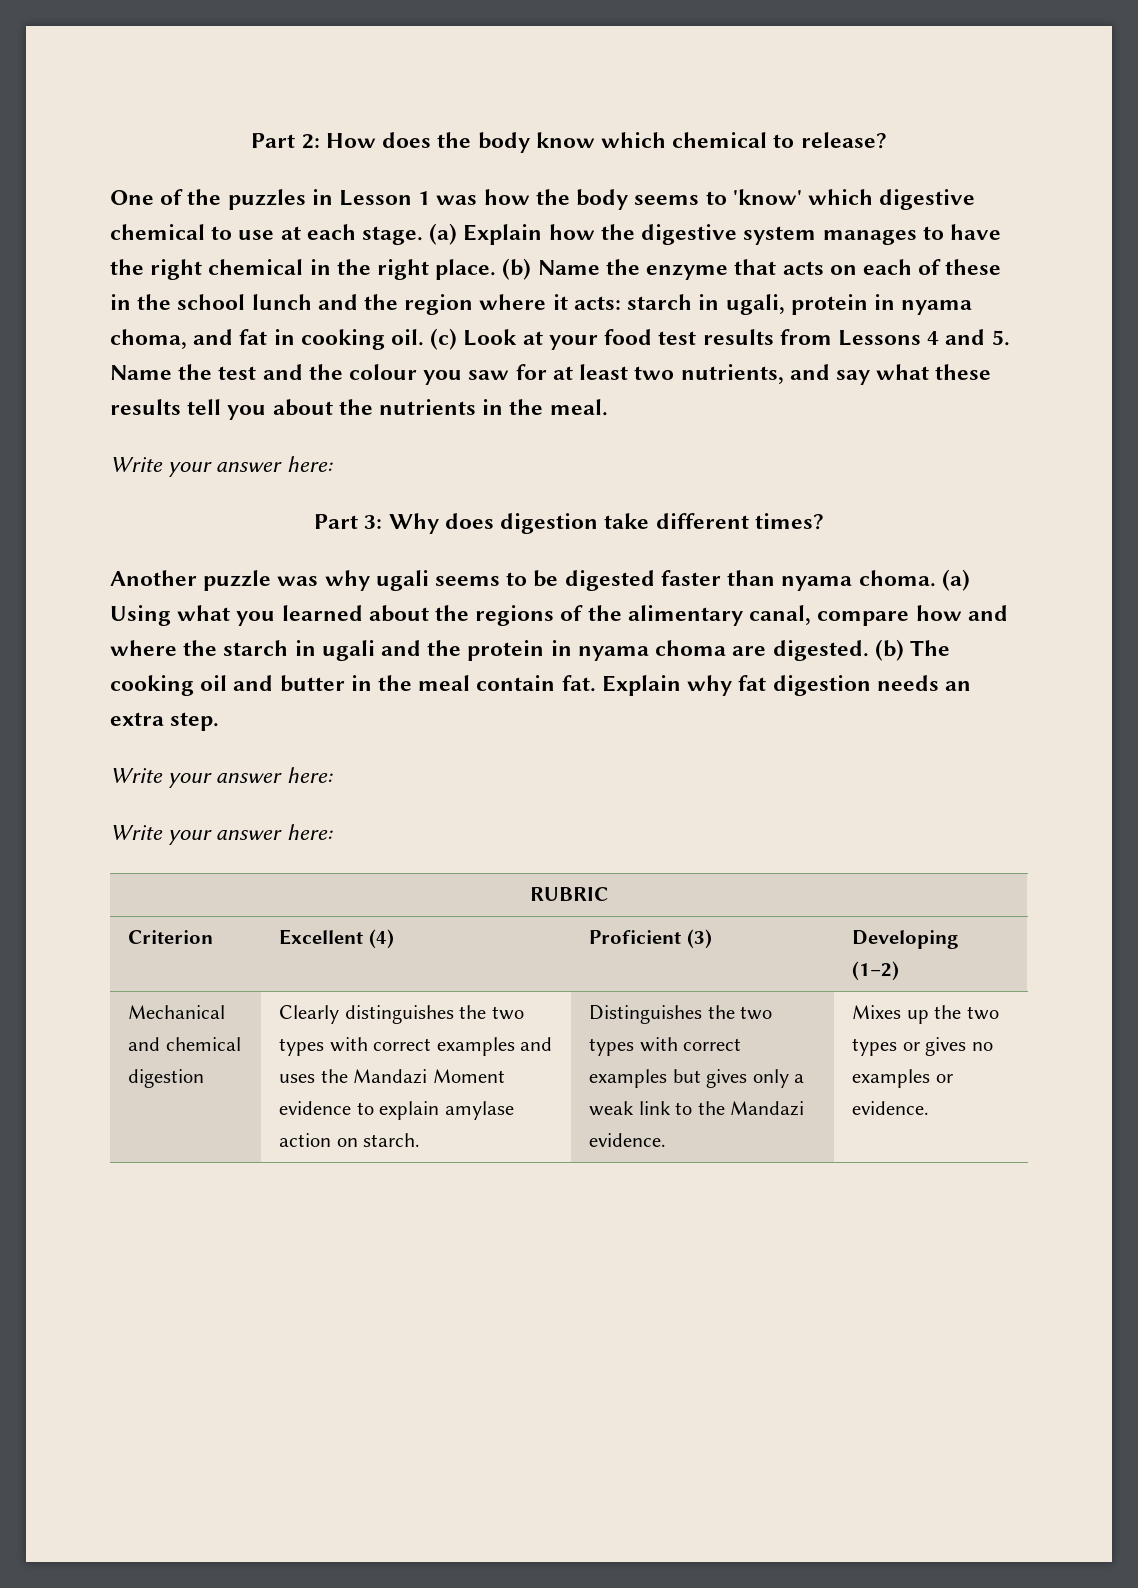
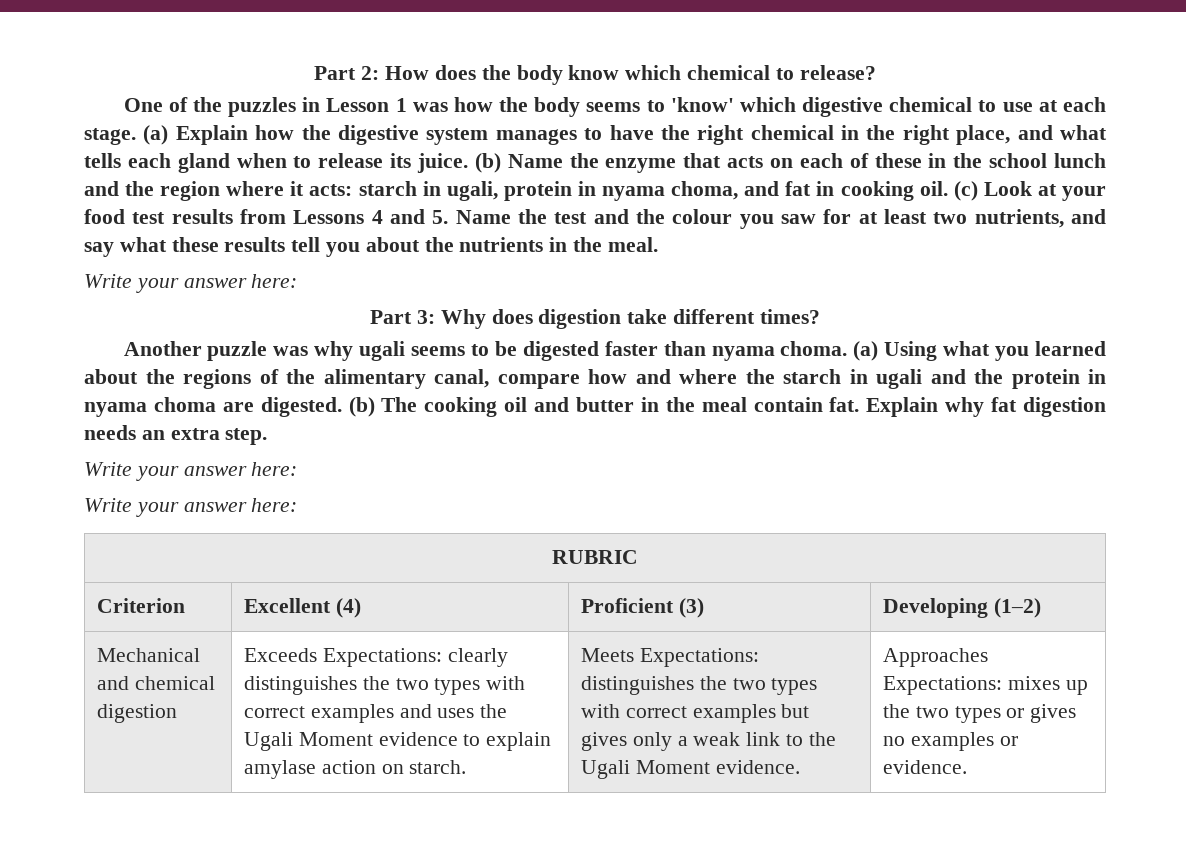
[435,259,497,280] place. -> [956,125,1108,145] [84,153,468,173] place, and what tells each gland when to release its juice.
[279,1005,340,1024] Clearly -> [244,648,508,667] Exceeds Expectations: clearly
[353,1069,428,1084] Mandazi -> [244,732,294,751] Ugali
[589,1005,703,1024] Distinguishes -> [581,648,759,667] [581,676,695,695] Meets Expectations: distinguishes
[730,1101,805,1116] Mandazi -> [581,760,710,779] Ugali Moment
[852,1005,902,1019] Mixes -> [883,648,989,667] [883,676,1060,695] Approaches Expectations: mixes

